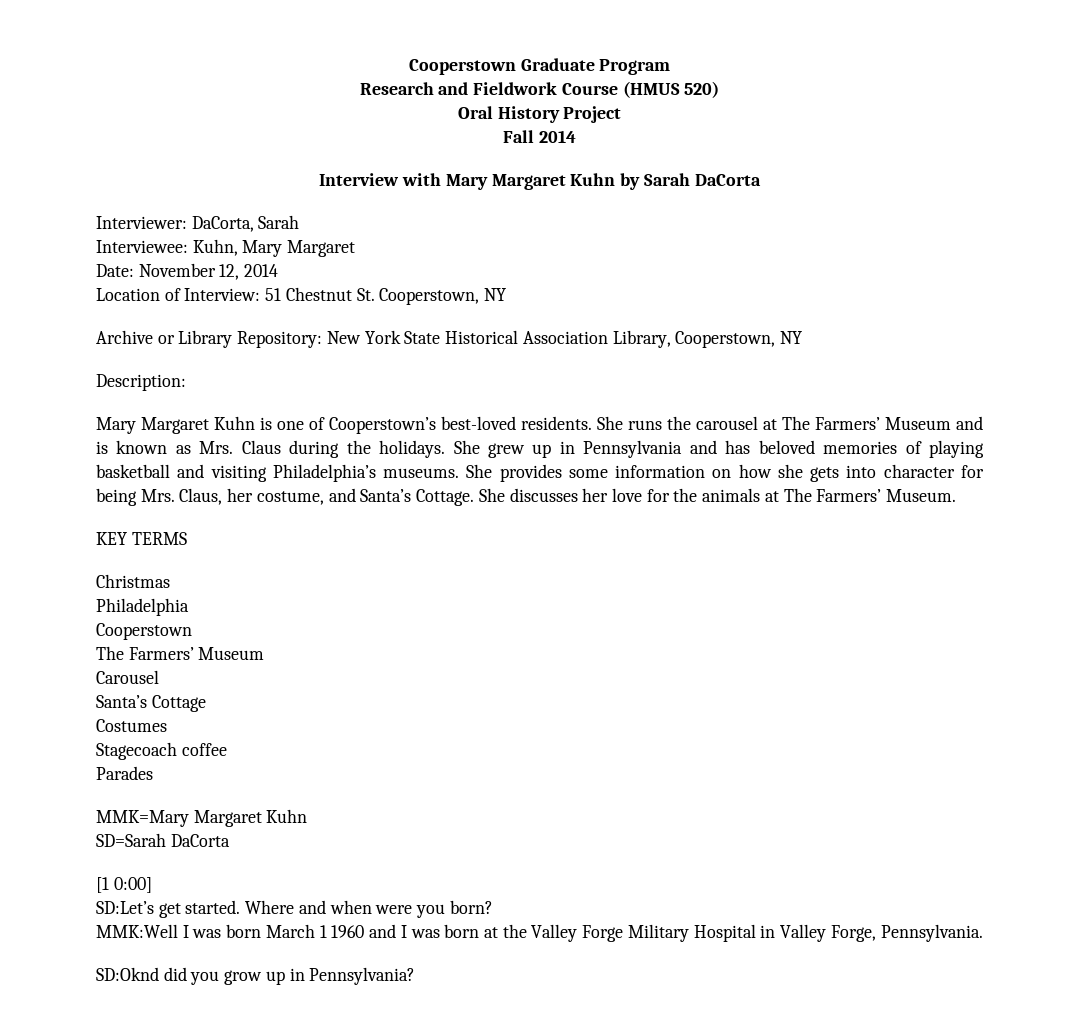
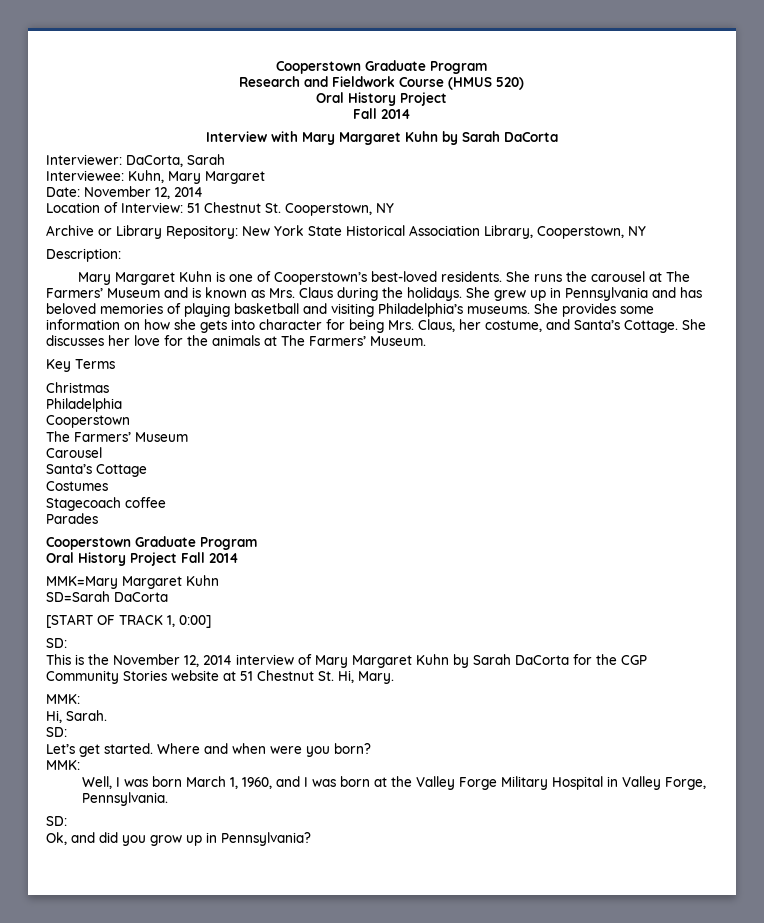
[96,532,187,545] KEY TERMS -> [46,359,115,372] Key Terms
(153, 773) none -> [46,536,257,550] [46,552,239,566] // Cooperstown Graduate Program // Oral History Project Fall 2014
[96,877,152,893] [96,901,154,914] [1 0:00] // SD:Let’s -> [46,614,211,628] [46,638,67,648] [46,654,647,668] [46,670,394,684] [46,694,80,704] [46,710,107,723] [46,727,67,737] [46,744,75,754] [START OF TRACK 1, 0:00] // SD: // This is the November 12, 2014 interview of Mary Margaret Kuhn by Sarah DaCorta for the CGP Community Stories website at 51 Chestnut St. Hi, Mary. // MMK: // Hi, Sarah. // SD: // Let’s
[96,924,178,938] MMK:Well -> [46,760,80,770] [82,776,113,789] MMK: // Well,
[319,925,365,938] 1 1960 -> [230,777,273,789] 1, 1960,
[96,967,159,981] SD:Oknd -> [46,816,67,826] [46,832,95,845] SD: // Ok, and

